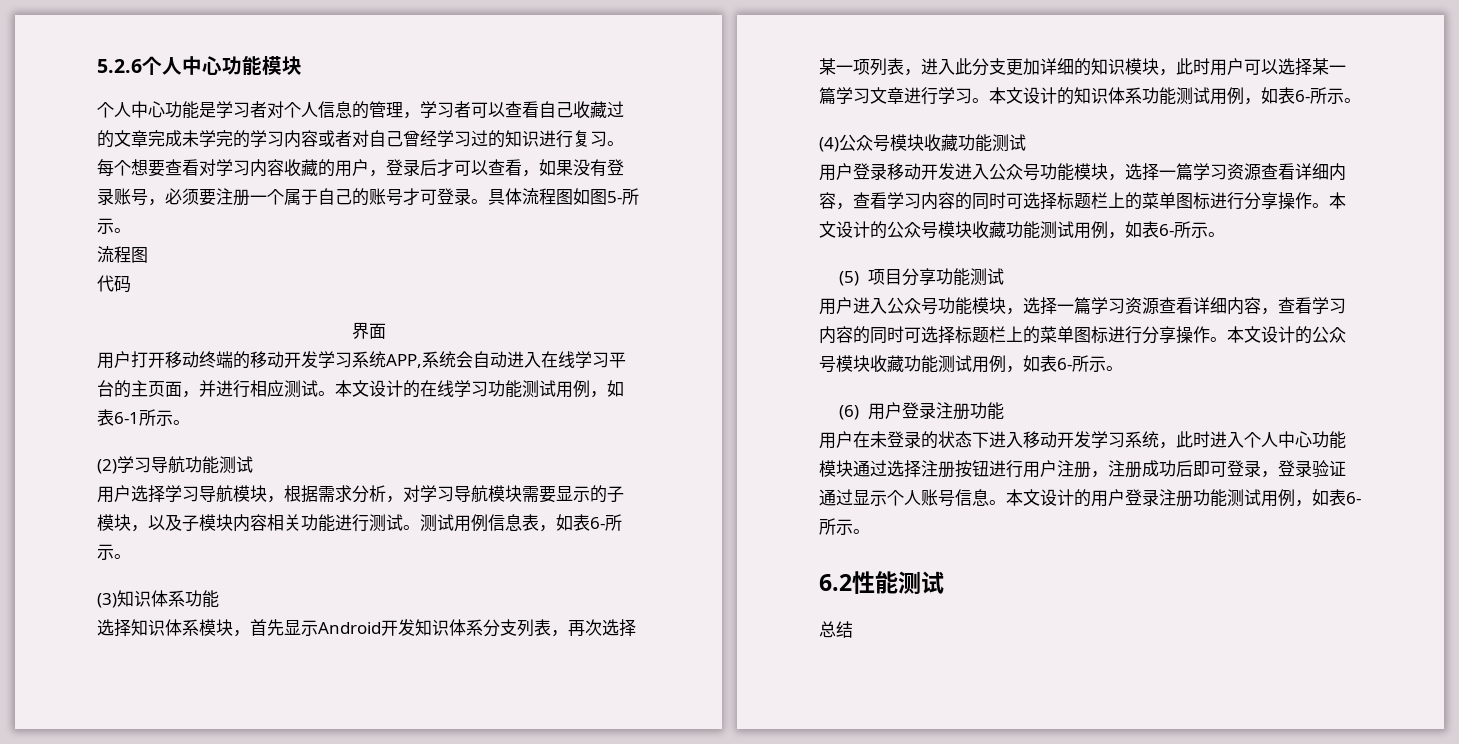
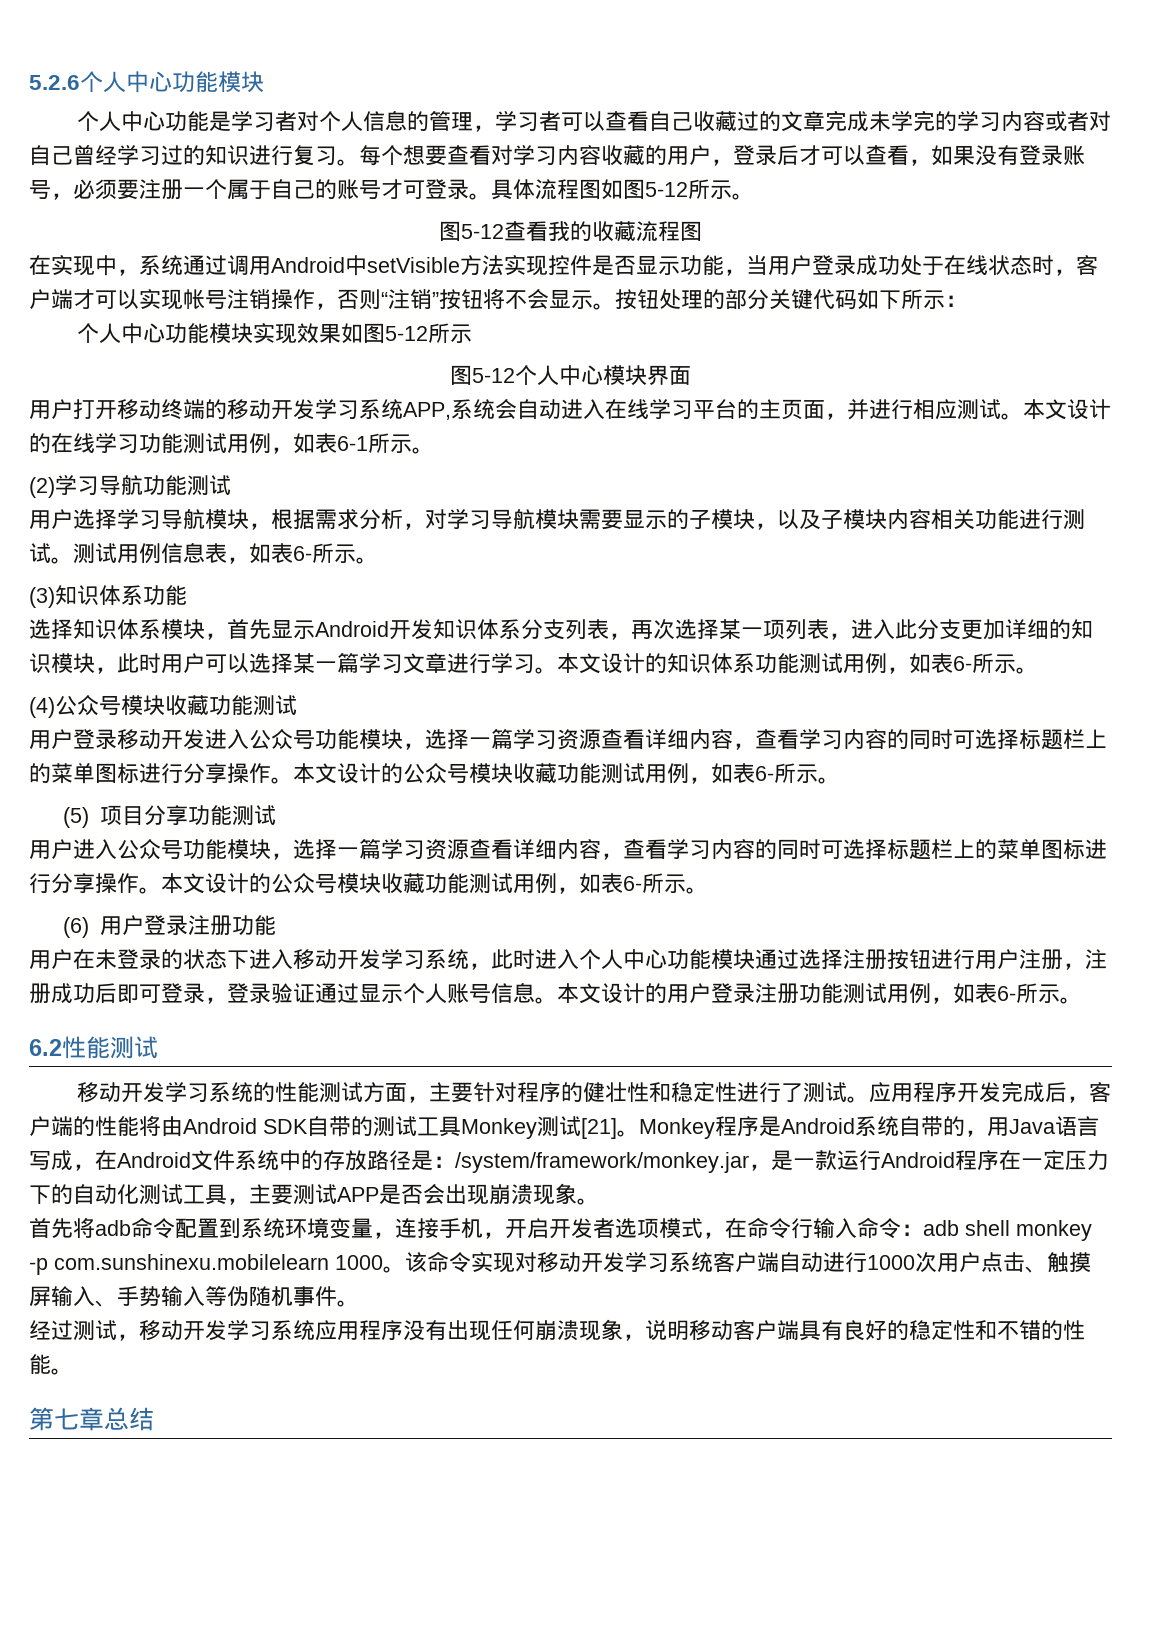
[607,188,639,205] [97,218,131,234] [97,246,148,263] [97,275,131,293] 5-所示。 // 流程图 // 代码 // -> [645,179,754,200] [439,221,702,242] [29,255,1098,276] [29,288,967,310] [76,323,472,344] [450,365,647,386] 5-12所示。 // 图5-12查看我的收藏流程图 // 在实现中，系统通过调用Android中setVisible方法实现控件是否显示功能，当用户登录成功处于在线状态时，客户端才可以实现帐号注销操作，否则“注销”按钮将不会显示。按钮处理的部分关键代码如下所示： // 个人中心功能模块实现效果如图5-12所示 // 图5-12个人中心模块
(944, 582) none -> [76,1081,1111,1103] [29,1115,1099,1139] [29,1150,1109,1173] [29,1183,599,1205] [29,1217,1092,1241] [29,1251,1091,1275] [29,1286,359,1307] [29,1319,1085,1341] [29,1354,73,1375] [29,1407,104,1431] 移动开发学习系统的性能测试方面，主要针对程序的健壮性和稳定性进行了测试。应用程序开发完成后，客户端的性能将由Android SDK自带的测试工具Monkey测试[21]。Monkey程序是Android系统自带的，用Java语言写成，在Android文件系统中的存放路径是：/system/framework/monkey.jar，是一款运行Android程序在一定压力下的自动化测试工具，主要测试APP是否会出现崩溃现象。 // 首先将adb命令配置到系统环境变量，连接手机，开启开发者选项模式，在命令行输入命令：adb shell monkey -p com.sunshinexu.mobilelearn 1000。该命令实现对移动开发学习系统客户端自动进行1000次用户点击、触摸屏输入、手势输入等伪随机事件。 // 经过测试，移动开发学习系统应用程序没有出现任何崩溃现象，说明移动客户端具有良好的稳定性和不错的性能。 // 第七章

